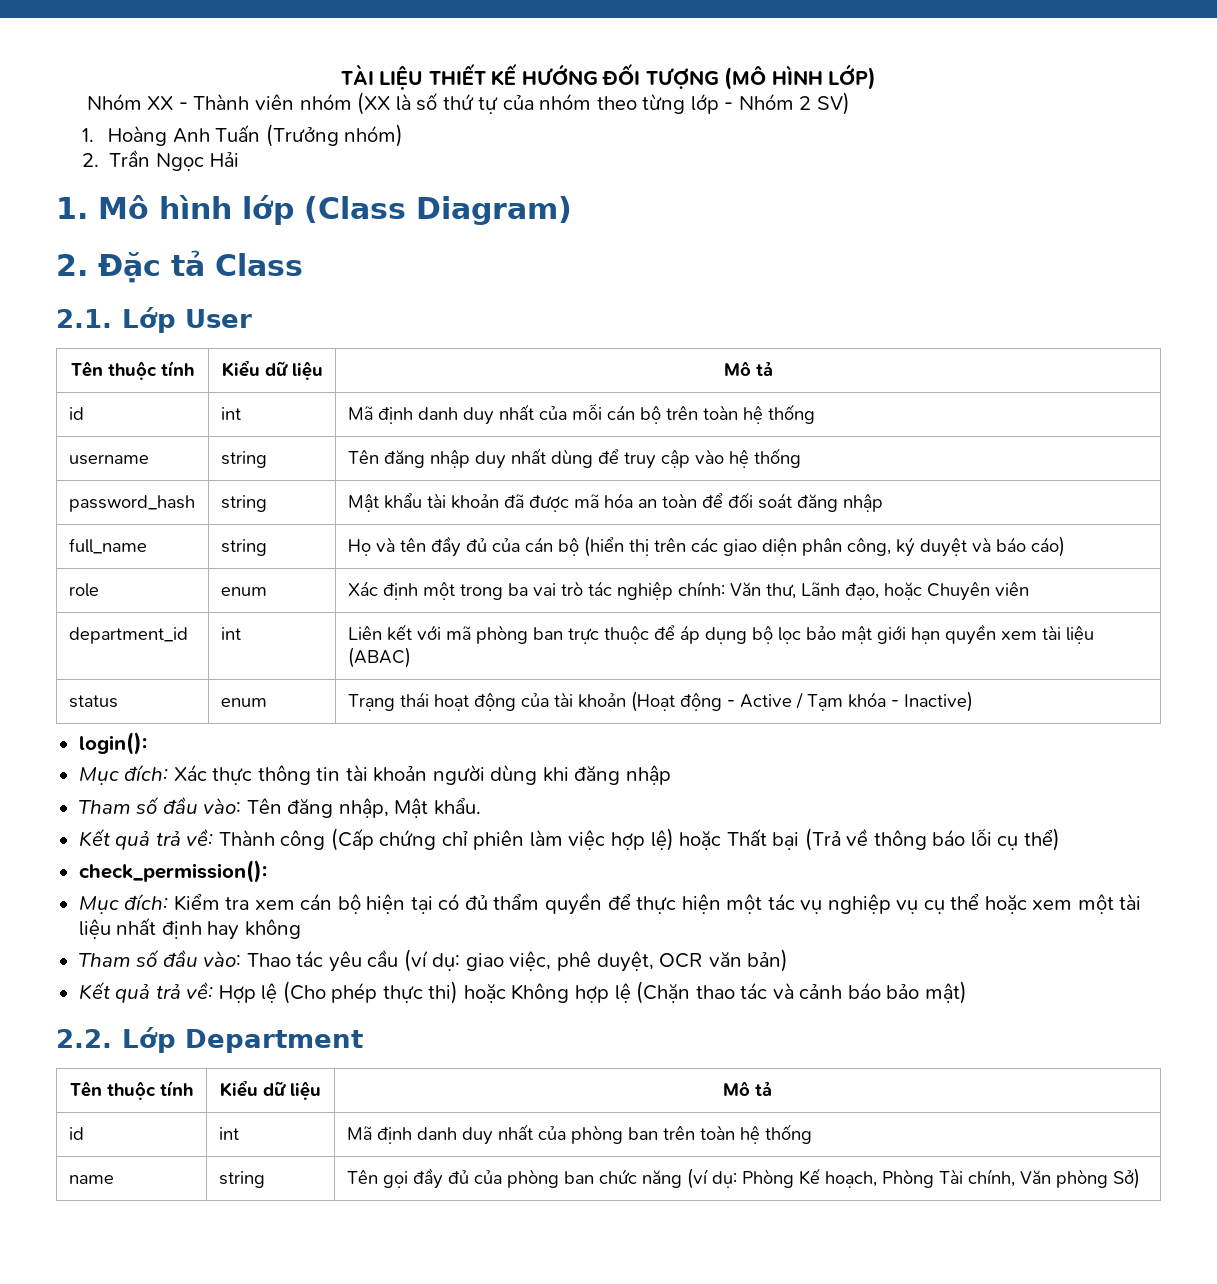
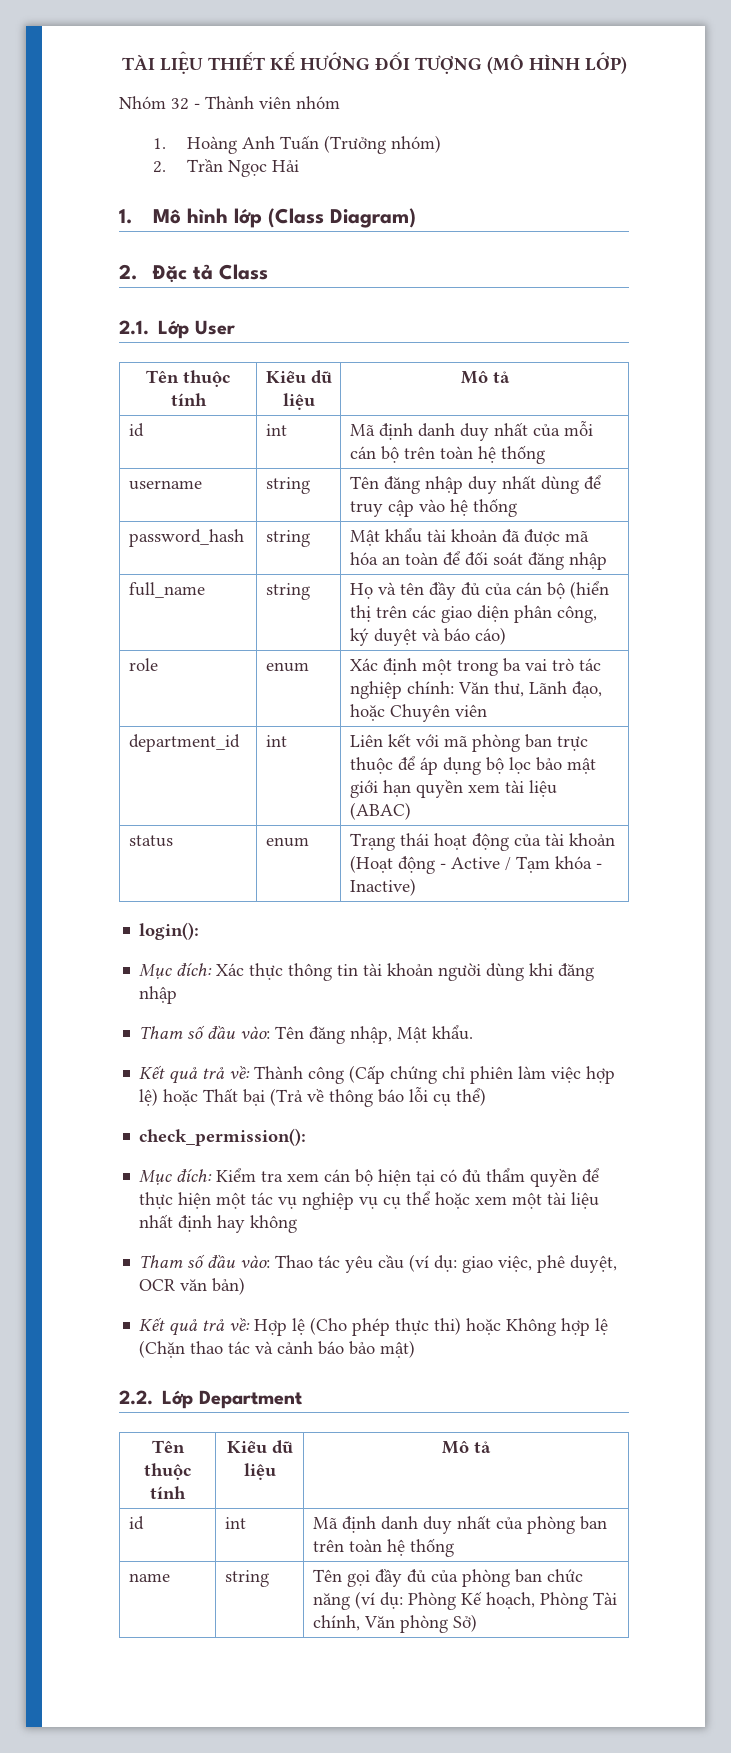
[147,96,174,110] XX -> [171,98,189,110] 32
[357,92,851,115] (XX là số thứ tự của nhóm theo từng lớp - Nhóm 2 SV) -> (340, 102) none

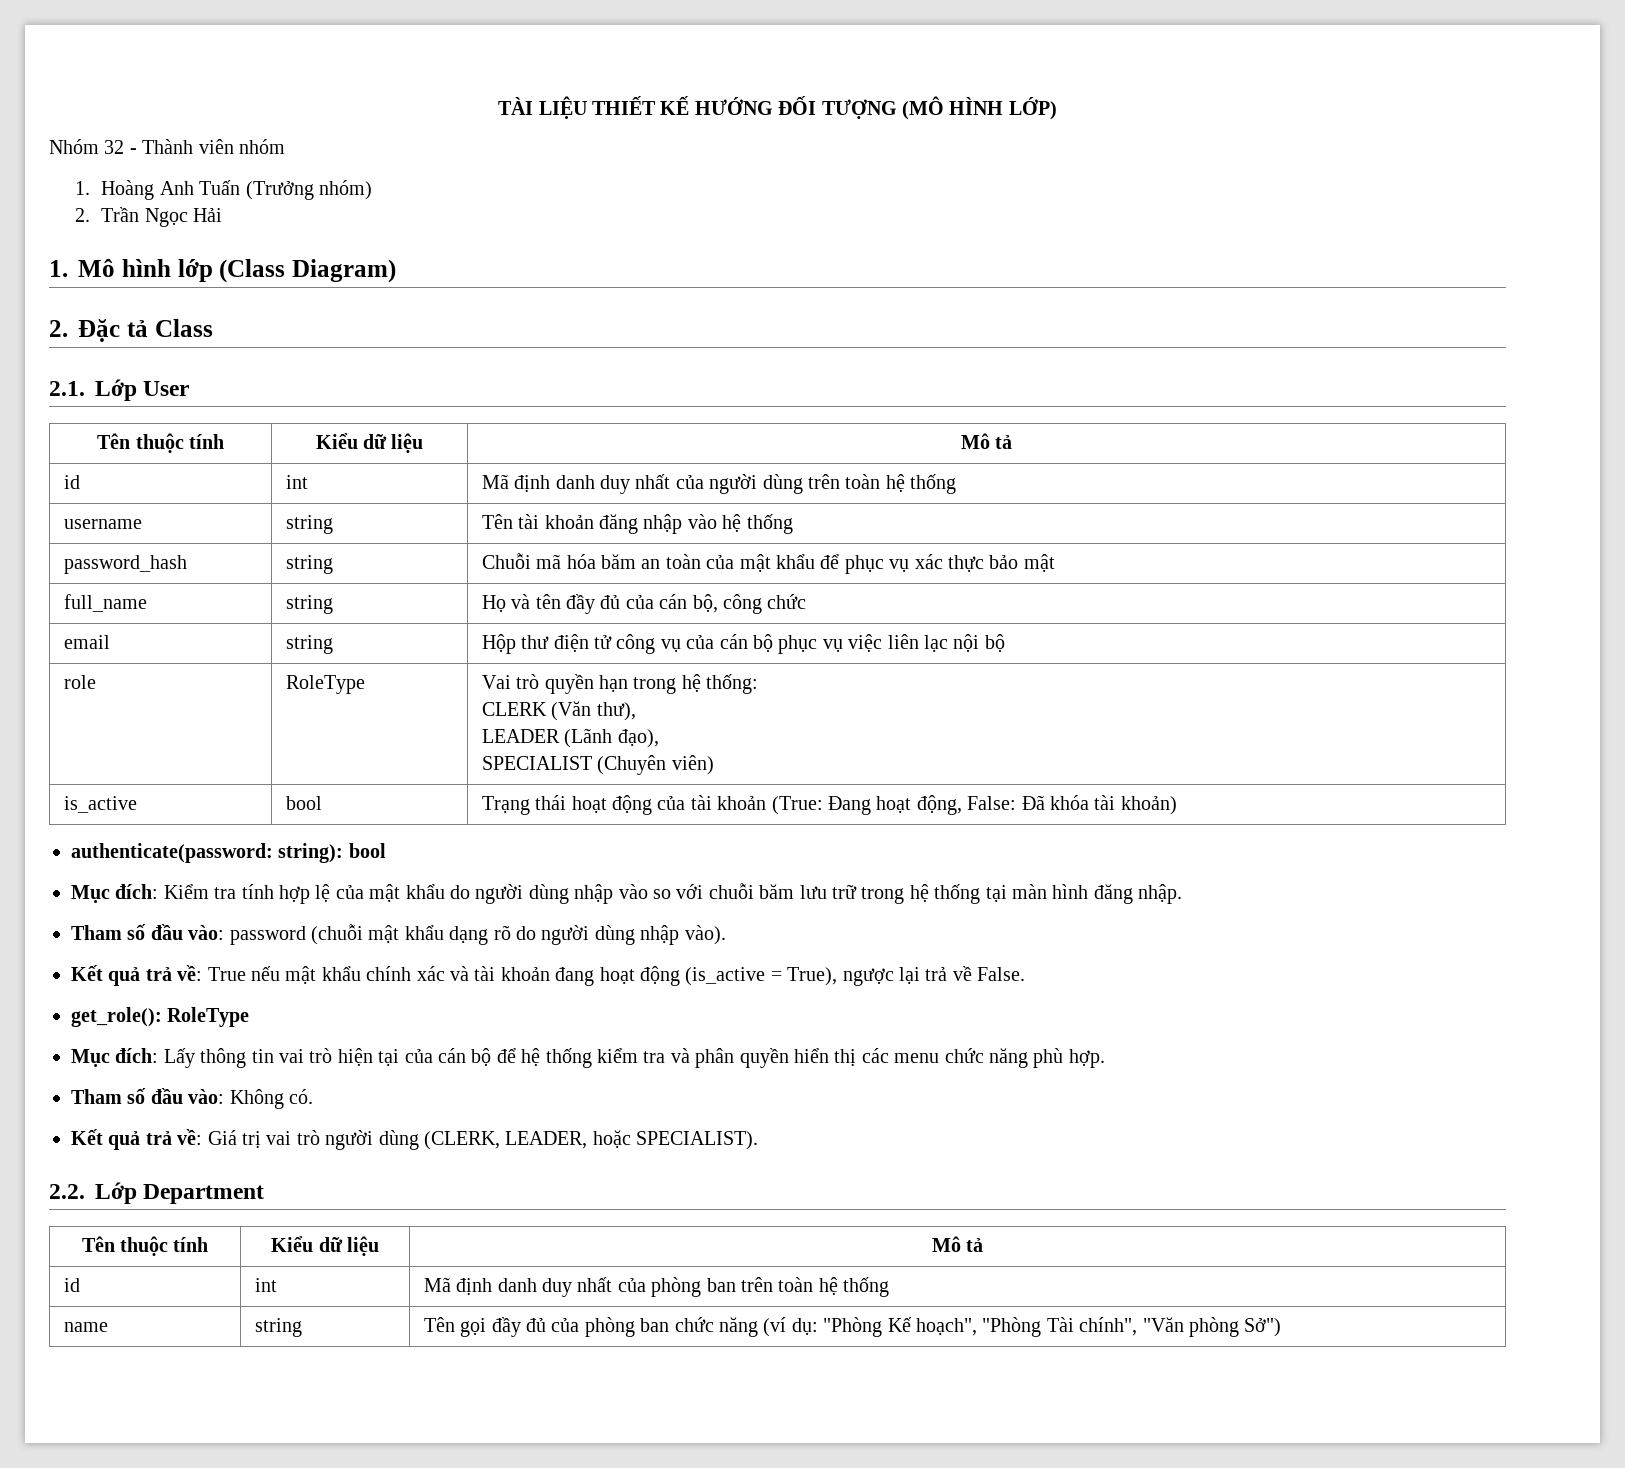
[563,421,593,436] [349,446,399,463] mỗi cán bộ -> [709,474,803,494] người dùng
[383,475,601,494] [349,499,414,517] đăng nhập duy nhất dùng để truy cập -> [518,514,683,534] tài khoản đăng nhập
[349,528,560,546] Mật khẩu tài khoản đã được -> [481,553,531,569] Chuỗi
(378, 558) none -> [600,554,636,569] băm
[442,551,607,570] để đối soát đăng nhập -> [706,554,1055,574] của mật khẩu để phục vụ xác thực bảo mật
[546,581,609,599] [349,605,597,623] [349,627,506,646] [128,658,158,671] [265,662,309,672] [349,658,601,676] [349,681,602,699] [349,704,487,722] [128,734,240,752] [265,735,287,747] [349,733,588,752] [349,756,596,775] [349,779,557,798] [349,802,411,820] [128,835,173,847] [265,837,309,847] bộ (hiển thị trên các giao diện phân công, ký duyệt và báo cáo) // role | enum | Xác định một trong ba vai trò tác nghiệp chính: Văn thư, Lãnh đạo, hoặc Chuyên viên // department_id | int | Liên kết với mã phòng ban trực thuộc để áp dụng bộ lọc bảo mật giới hạn quyền xem tài liệu (ABAC) // status | enum -> [692,594,807,614] [63,635,110,649] [285,635,333,654] [481,634,1005,654] [63,675,96,689] [285,675,365,694] [481,674,759,694] [481,701,636,721] [481,728,659,748] [481,755,714,775] [63,796,137,813] [285,796,322,810] bộ, công chức // email | string | Hộp thư điện tử công vụ của cán bộ phục vụ việc liên lạc nội bộ // role | RoleType | Vai trò quyền hạn trong hệ thống: // CLERK (Văn thư), // LEADER (Lãnh đạo), // SPECIALIST (Chuyên viên) // is_active | bool
[349,855,602,874] [349,878,416,896] [139,922,200,940] [139,963,595,981] [139,986,178,1004] [139,1025,474,1044] [139,1065,616,1084] [139,1087,487,1107] [139,1128,307,1146] [139,1168,600,1187] [139,1191,600,1210] [139,1214,298,1233] [139,1254,618,1273] [139,1277,246,1295] [139,1317,609,1336] [139,1340,416,1358] (Hoạt động - Active / Tạm khóa - Inactive) // login(): // Mục đích: Xác thực thông tin tài khoản người dùng khi đăng nhập // Tham số đầu vào: Tên đăng nhập, Mật khẩu. // Kết quả trả về: Thành công (Cấp chứng chỉ phiên làm việc hợp lệ) hoặc Thất bại (Trả về thông báo lỗi cụ thể) // check_permission(): // Mục đích: Kiểm tra xem cán bộ hiện tại có đủ thẩm quyền để thực hiện một tác vụ nghiệp vụ cụ thể hoặc xem một tài liệu nhất định hay không // Tham số đầu vào: Thao tác yêu cầu (ví dụ: giao việc, phê duyệt, OCR văn bản) // Kết quả trả về: Hợp lệ (Cho phép thực thi) hoặc Không hợp lệ (Chặn thao tác và cảnh báo bảo mật) -> [771,795,1177,815] [71,843,386,863] [71,883,1183,904] [71,924,726,945] [71,965,1026,986] [71,1007,250,1027] [71,1048,1105,1068] [71,1088,313,1109] [71,1129,759,1150] (True: Đang hoạt động, False: Đã khóa tài khoản) // authenticate(password: string): bool // Mục đích: Kiểm tra tính hợp lệ của mật khẩu do người dùng nhập vào so với chuỗi băm lưu trữ trong hệ thống tại màn hình đăng nhập. // Tham số đầu vào: password (chuỗi mật khẩu dạng rõ do người dùng nhập vào). // Kết quả trả về: True nếu mật khẩu chính xác và tài khoản đang hoạt động (is_active = True), ngược lại trả về False. // get_role(): RoleType // Mục đích: Lấy thông tin vai trò hiện tại của cán bộ để hệ thống kiểm tra và phân quyền hiển thị các menu chức năng phù hợp. // Tham số đầu vào: Không có. // Kết quả trả về: Giá trị vai trò người dùng (CLERK, LEADER, hoặc SPECIALIST).
[407,1591,617,1610] [312,1614,477,1633] Phòng Kế hoạch, Phòng Tài chính, Văn phòng Sở) -> [823,1317,1282,1337] "Phòng Kế hoạch", "Phòng Tài chính", "Văn phòng Sở")

